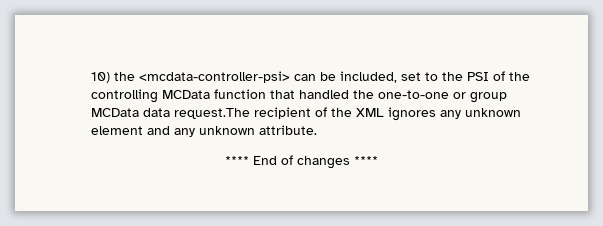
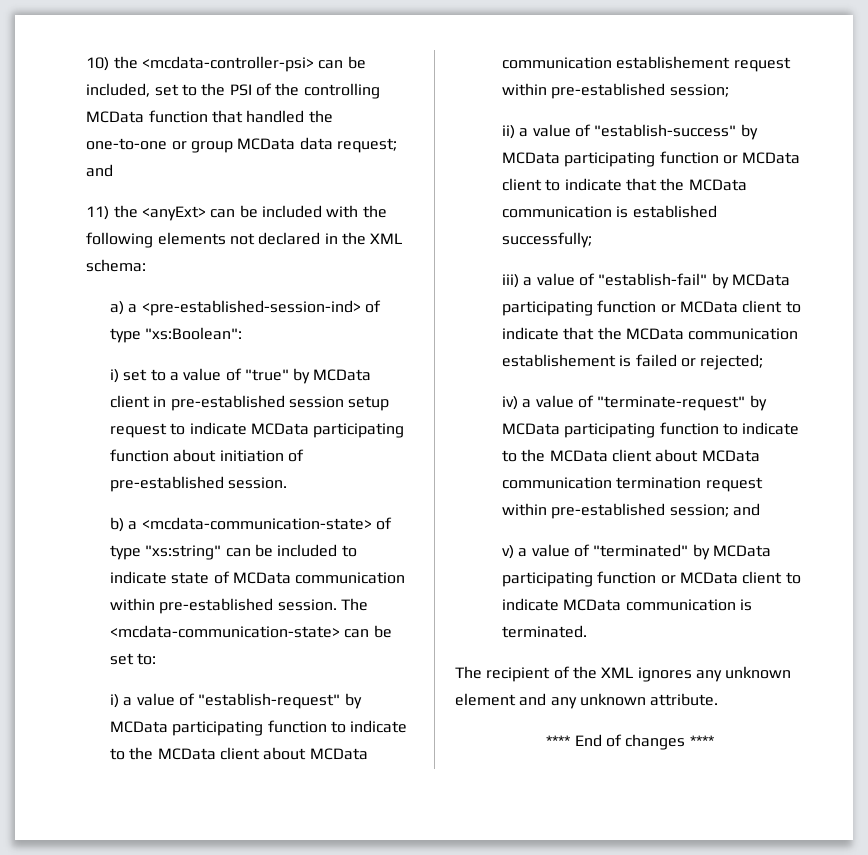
[173,108,250,119] request.The -> [337,138,398,153] [86,164,114,177] [86,205,387,221] [86,232,403,248] [86,259,147,272] [109,300,381,316] [109,327,243,343] [109,368,372,384] [109,395,390,411] [109,422,405,438] [109,449,304,462] [109,476,288,492] [109,517,392,532] [109,544,357,560] [109,571,406,584] [109,598,368,614] [109,625,392,638] [109,653,157,665] [109,693,362,709] [109,720,408,736] [109,747,368,760] [501,56,791,72] [501,83,729,99] [501,124,758,140] [501,151,801,167] [501,178,747,191] [501,205,717,218] [501,232,592,248] [501,273,790,289] [501,300,801,316] [501,327,799,340] [501,354,764,370] [501,395,767,411] [501,422,800,438] [501,449,760,462] [501,477,763,492] [501,503,760,519] [501,544,771,560] [501,571,801,587] [501,598,752,611] [501,625,587,638] [455,666,482,679] request; and // 11) the <anyExt> can be included with the following elements not declared in the XML schema: // a) a <pre-established-session-ind> of type "xs:Boolean": // i) set to a value of "true" by MCData client in pre-established session setup request to indicate MCData participating function about initiation of pre-established session. // b) a <mcdata-communication-state> of type "xs:string" can be included to indicate state of MCData communication within pre-established session. The <mcdata-communication-state> can be set to: // i) a value of "establish-request" by MCData participating function to indicate to the MCData client about MCData communication establishement request within pre-established session; // ii) a value of "establish-success" by MCData participating function or MCData client to indicate that the MCData communication is established successfully; // iii) a value of "establish-fail" by MCData participating function or MCData client to indicate that the MCData communication establishement is failed or rejected; // iv) a value of "terminate-request" by MCData participating function to indicate to the MCData client about MCData communication termination request within pre-established session; and // v) a value of "terminated" by MCData participating function or MCData client to indicate MCData communication is terminated. // The

